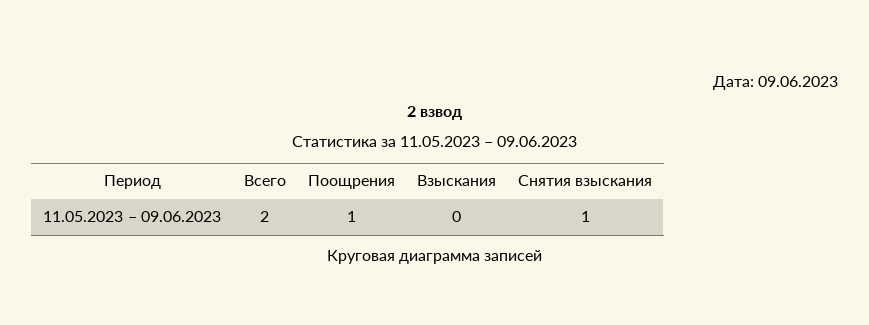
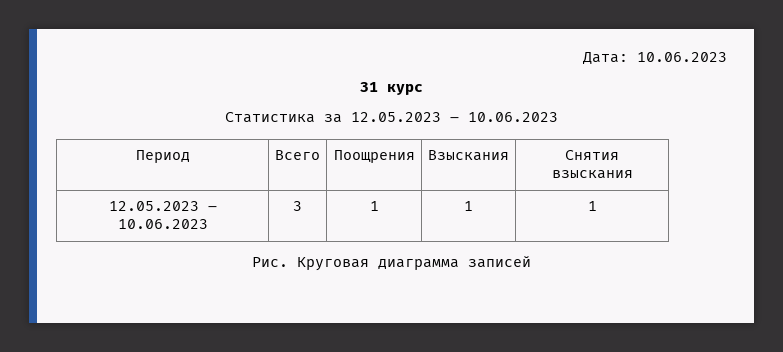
[758,76,838,87] [406,106,463,120] 09.06.2023 // 2 взвод -> [637,52,727,62] [360,82,423,95] 10.06.2023 // 31 курс
[400,136,578,147] 11.05.2023 – 09.06.2023 -> [351,112,558,122] 12.05.2023 – 10.06.2023
[43,211,221,222] [260,211,269,222] [346,211,356,222] [451,211,461,222] 11.05.2023 – 09.06.2023 | 2 | 1 | 0 -> [108,201,217,211] [117,219,208,229] [293,201,302,211] [369,201,379,211] [464,201,473,211] 12.05.2023 – 10.06.2023 | 3 | 1 | 1
(590, 216) none -> [252,257,288,267] Рис.

